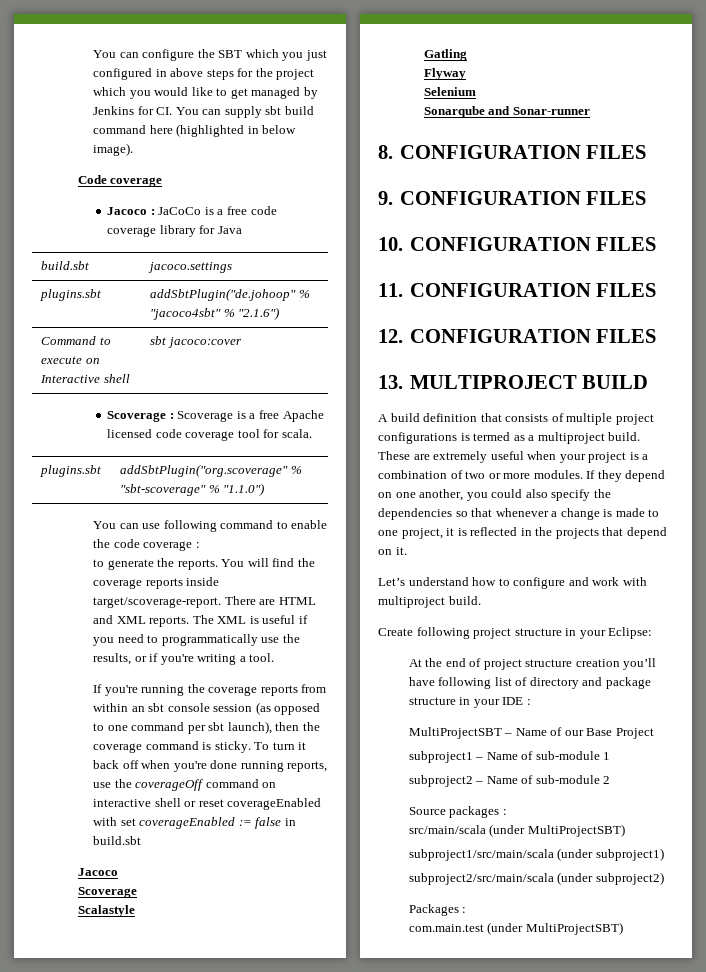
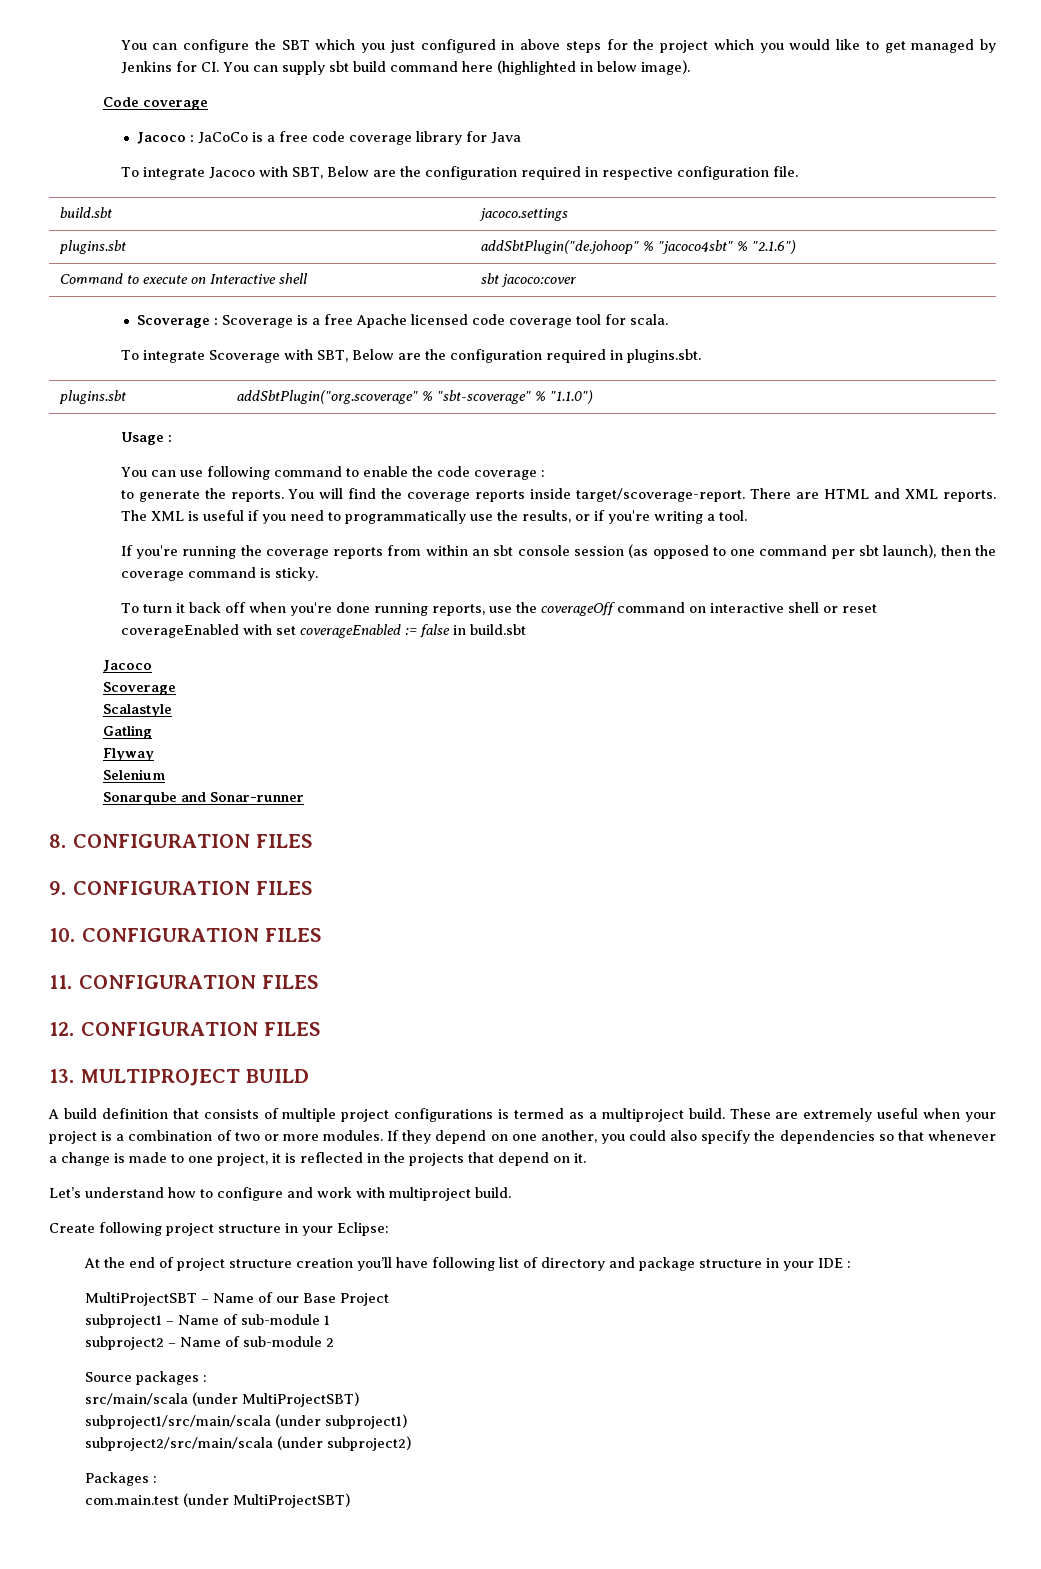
(242, 230) none -> [120,166,798,180] // To integrate Jacoco with SBT, Below are the configuration required in respective configuration file.
(312, 433) none -> [120,349,701,363] // To integrate Scoverage with SBT, Below are the configuration required in plugins.sbt.
(265, 489) none -> [120,432,172,445] // Usage :
(251, 747) none -> (318, 574) //

